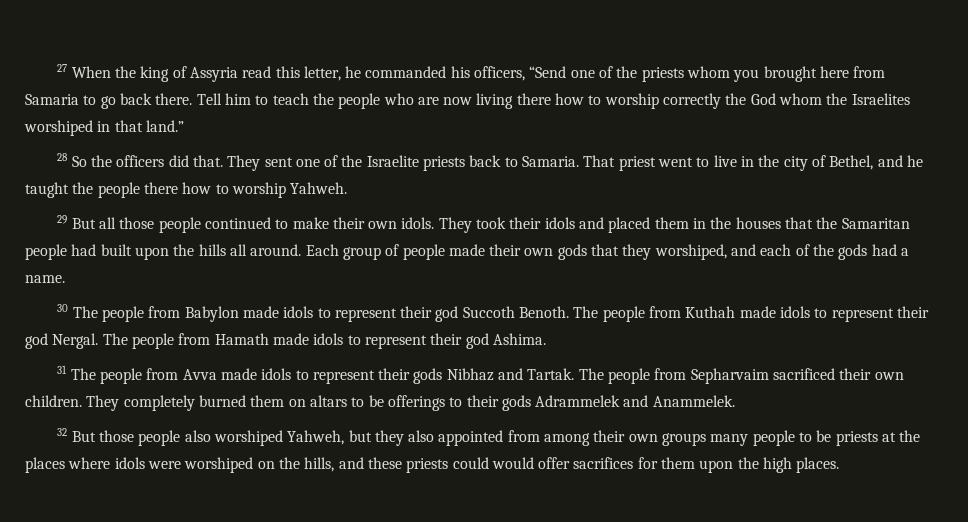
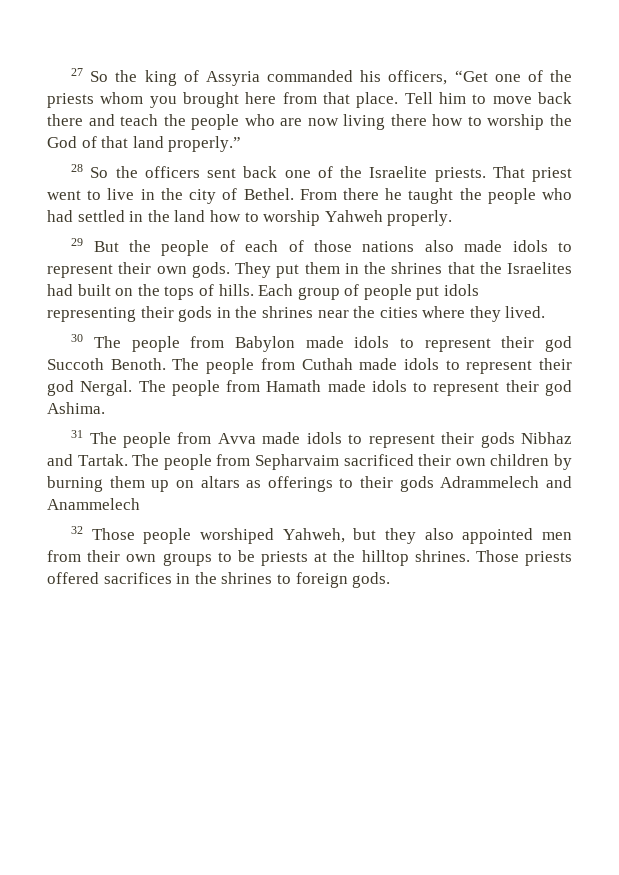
[71,66,111,78] When -> [90,71,109,82] So
[242,66,362,81] read this letter, he -> (260, 78) none
[529,66,567,78] “Send -> [454,70,488,82] “Get
[25,93,269,109] Samaria to go back there. Tell him to -> [323,92,572,108] [47,114,115,126] that place. Tell him to move back there and
[663,93,722,109] correctly -> (545, 122) none
[779,93,910,105] [24,120,184,136] [57,153,580,171] whom the Israelites worshiped in that land.” // 28 So the officers did that. They sent one of the Israelite priests back to Samaria. -> [81,136,242,152] [71,164,486,182] of that land properly.” // 28 So the officers sent back one of the Israelite priests.
[829,155,903,170] Bethel, and -> [243,188,379,200] Bethel. From there
[143,182,348,198] there how to worship Yahweh. -> [542,188,573,200] [47,210,453,226] who had settled in the land how to worship Yahweh properly.
[98,217,651,233] all those people continued to make their own idols. They took their idols and placed -> [128,240,572,256] [47,262,300,278] the people of each of those nations also made idols to represent their own gods. They put
[735,217,781,229] houses -> [391,262,443,274] shrines
[841,218,910,229] [25,244,910,260] [25,275,65,283] Samaritan people had built upon the hills all around. Each group of people made their own gods that they worshiped, and each of the gods had a name. -> [507,262,572,274] [47,284,480,300] [47,306,546,322] Israelites had built on the tops of hills. Each group of people put idols representing their gods in the shrines near the cities where they lived.
[685,306,736,318] Kuthah -> [301,358,353,370] Cuthah
[25,395,735,411] [57,428,211,446] children. They completely burned them on altars to be offerings to their gods Adrammelek and Anammelek. // 32 But those people also -> [490,454,573,470] [47,476,572,492] [47,498,140,510] [71,526,192,544] children by burning them up on altars as offerings to their gods Adrammelech and Anammelech // 32 Those people
[507,430,591,446] from among -> [542,532,572,540] [47,550,81,562] men from
[710,430,795,446] many people -> (212, 559) none
[25,457,840,473] places where idols were worshiped on the hills, and these priests could would offer sacrifices for them upon the high places. -> [361,550,572,566] [47,572,391,588] hilltop shrines. Those priests offered sacrifices in the shrines to foreign gods.

